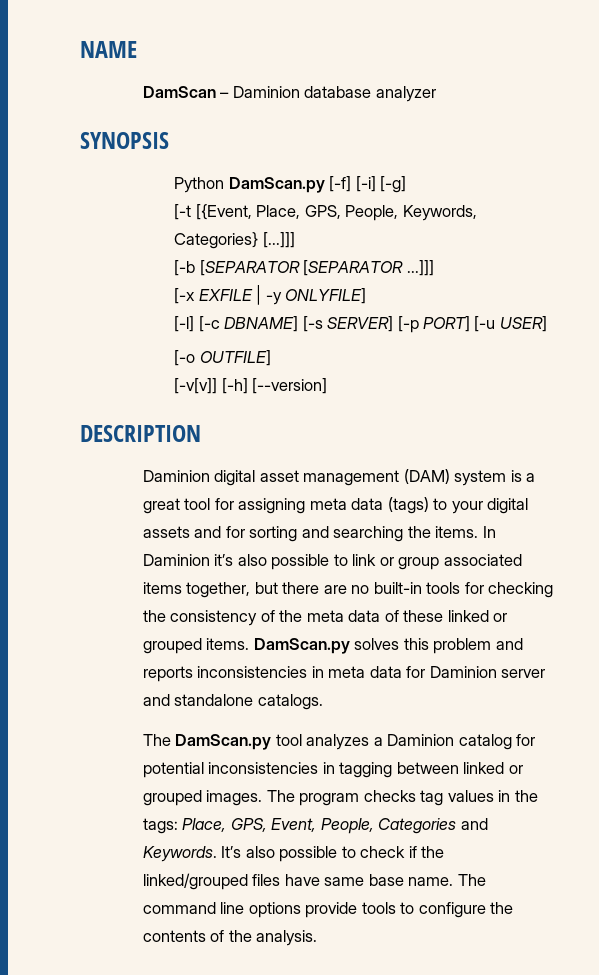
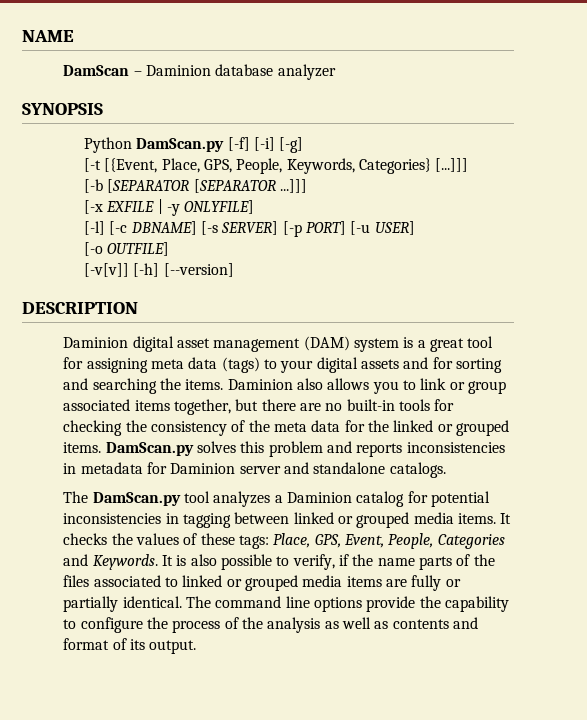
[482,526,496,538] [142,554,330,570] In Daminion it’s also possible -> [227,378,399,394] Daminion also allows you
[384,610,444,622] of these -> [344,420,389,432] for the
[328,666,402,678] meta data -> [80,462,143,474] metadata
[206,790,538,806] images. The program checks tag values in the -> [413,512,512,524] [63,533,235,545] media items. It checks the values of these
[221,846,406,862] It’s also possible to check -> [162,554,335,570] It is also possible to verify,
[142,873,454,890] linked/grouped files have same base name. -> [377,554,495,570] [63,575,461,591] [63,596,182,612] name parts of the files associated to linked or grouped media items are fully or partially identical.
[361,902,396,914] tools -> [419,596,509,612] the capability
[142,930,318,946] contents of the analysis. -> [172,617,478,633] [63,638,197,654] process of the analysis as well as contents and format of its output.

